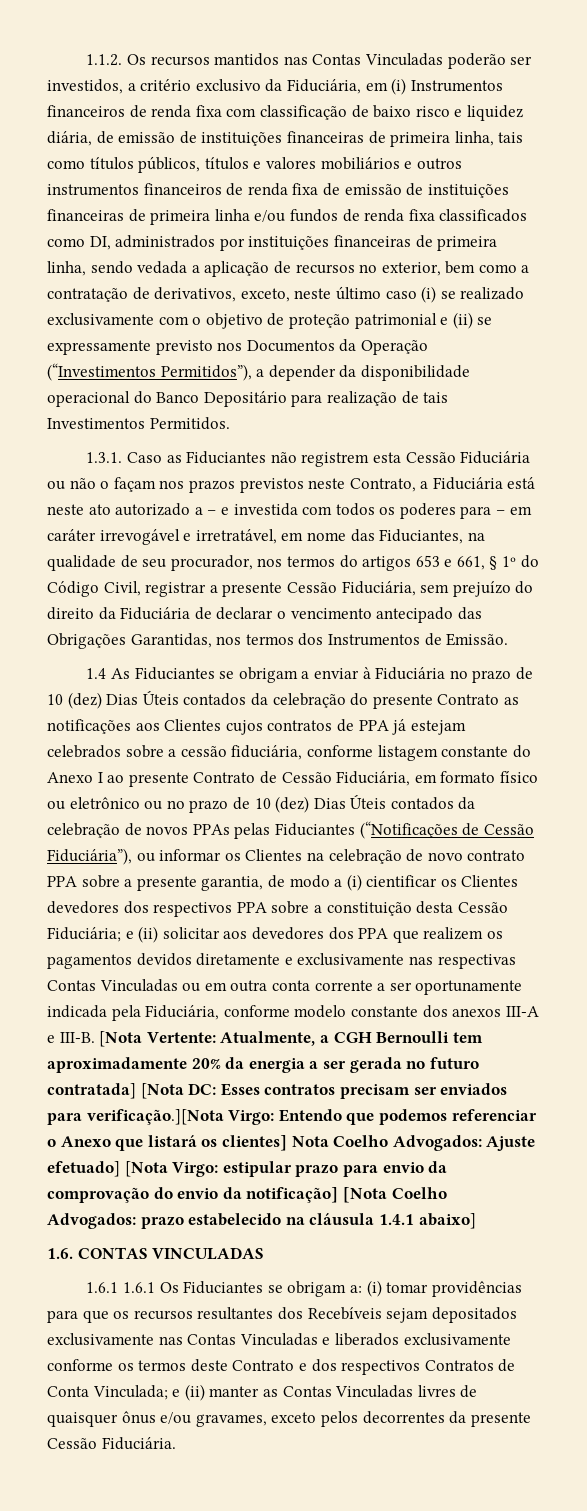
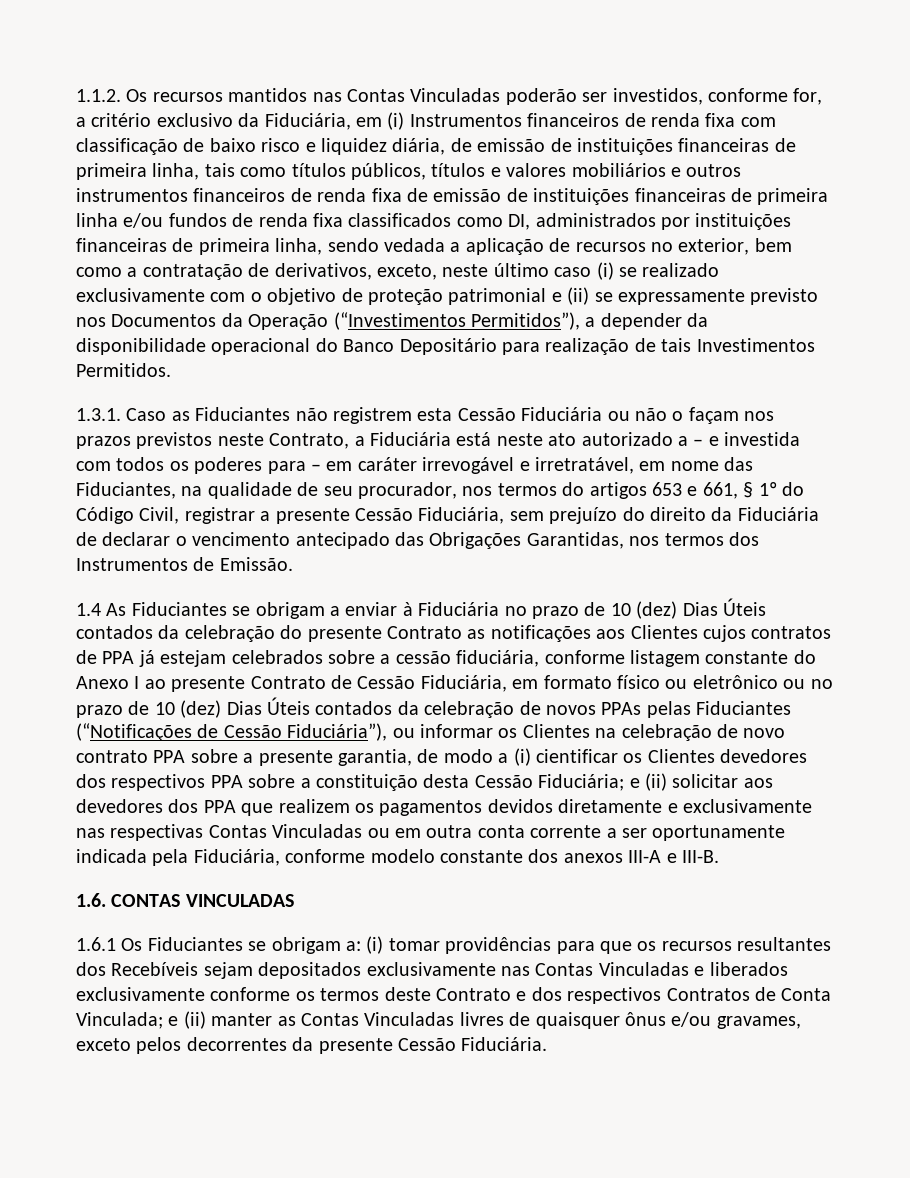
(123, 86) none -> [707,88,823,105] conforme for,
[99,1031,483,1047] [47,1057,479,1073] [47,1083,508,1099] [47,1109,537,1125] [47,1135,536,1151] [47,1161,448,1177] [47,1187,447,1203] [47,1213,476,1229] [Nota Vertente: Atualmente, a CGH Bernoulli tem aproximadamente 20% da energia a ser gerada no futuro contratada] [Nota DC: Esses contratos precisam ser enviados para verificação.][Nota Virgo: Entendo que podemos referenciar o Anexo que listará os clientes] Nota Coelho Advogados: Ajuste efetuado] [Nota Virgo: estipular prazo para envio da comprovação do envio da notificação] [Nota Coelho Advogados: prazo estabelecido na cláusula 1.4.1 abaixo] -> (719, 856) none
[122,1282,155,1293] 1.6.1 -> (116, 944) none

